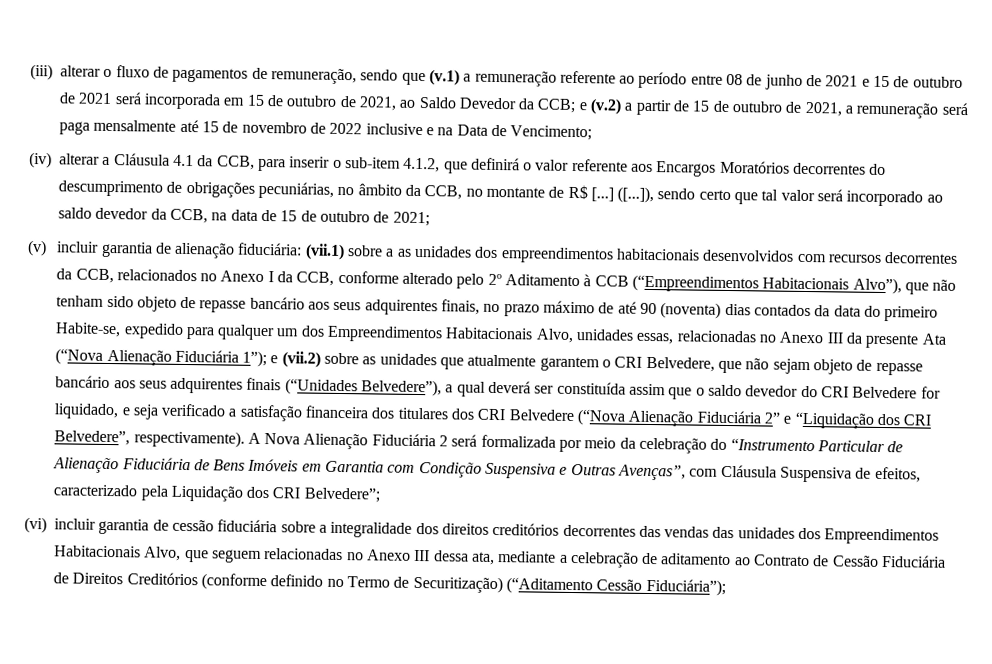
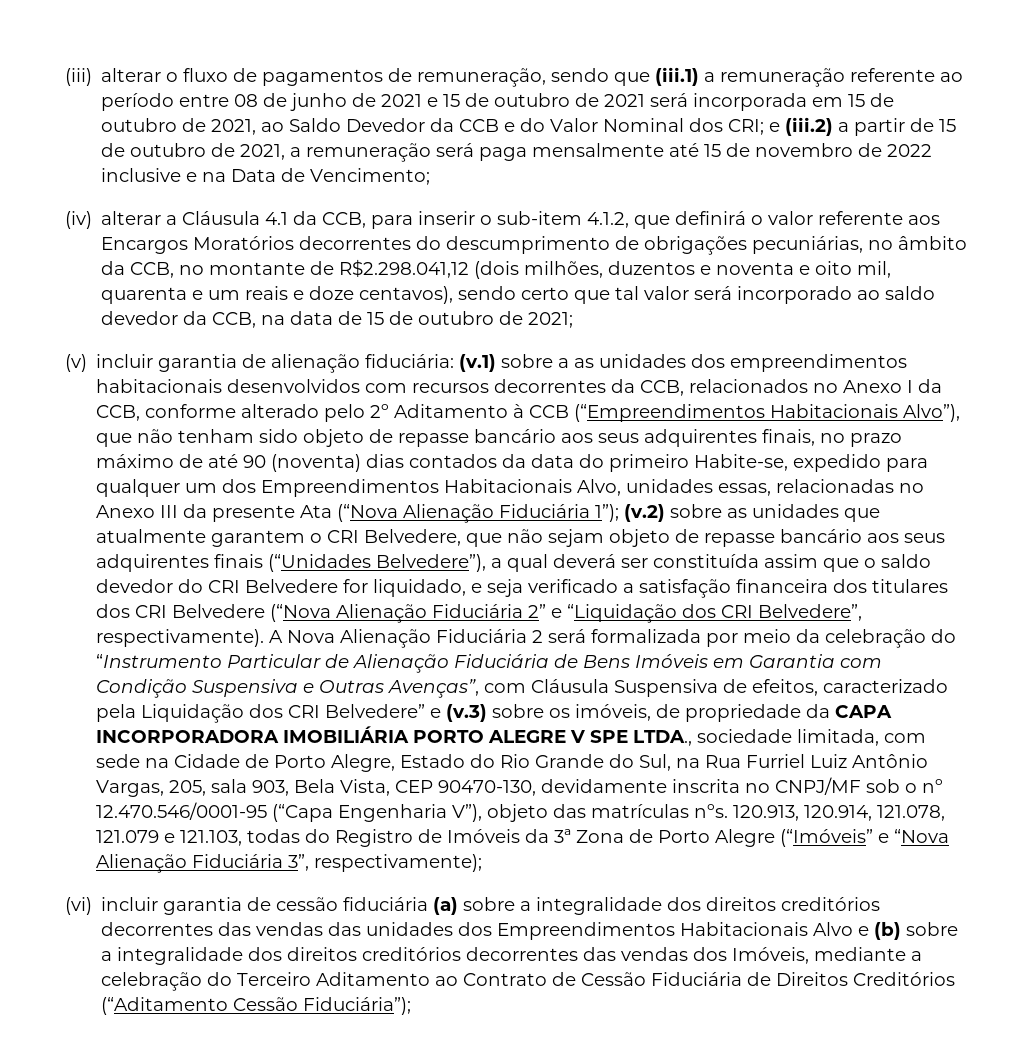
[428,69,460,86] (v.1) -> [655,67,700,86] (iii.1)
[537,98,623,115] CCB; e (v.2) -> [459,117,834,136] CCB e do Valor Nominal dos CRI; e (iii.2)
[567,184,655,204] R$ [...] ([...]), -> [339,259,892,279] [101,286,454,304] R$2.298.041,12 (dois milhões, duzentos e noventa e oito mil, quarenta e um reais e doze centavos),
[304,243,345,261] (vii.1) -> [459,354,497,372] (v.1)
[270,351,321,368] e (vii.2) -> [624,504,666,522] (v.2)
[303,487,380,503] Belvedere”; -> [325,704,893,722] [96,726,927,746] [96,754,929,772] [96,777,944,797] [96,802,946,822] [96,829,950,847] [96,854,483,873] Belvedere” e (v.3) sobre os imóveis, de propriedade da CAPA INCORPORADORA IMOBILIÁRIA PORTO ALEGRE V SPE LTDA., sociedade limitada, com sede na Cidade de Porto Alegre, Estado do Rio Grande do Sul, na Rua Furriel Luiz Antônio Vargas, 205, sala 903, Bela Vista, CEP 90470-130, devidamente inscrita no CNPJ/MF sob o nº 12.470.546/0001-95 (“Capa Engenharia V”), objeto das matrículas nºs. 120.913, 120.914, 121.078, 121.079 e 121.103, todas do Registro de Imóveis da 3ª Zona de Porto Alegre (“Imóveis” e “Nova Alienação Fiduciária 3”, respectivamente);
(278, 526) none -> [433,897,459,915] (a)
[144,546,732,568] Alvo, que seguem relacionadas no Anexo III dessa ata, mediante a celebração de aditamento -> [813,922,959,940] [101,947,923,965] [101,972,431,991] Alvo e (b) sobre a integralidade dos direitos creditórios decorrentes das vendas dos Imóveis, mediante a celebração do Terceiro Aditamento
[200,573,503,594] (conforme definido no Termo de Securitização) -> (956, 979) none

